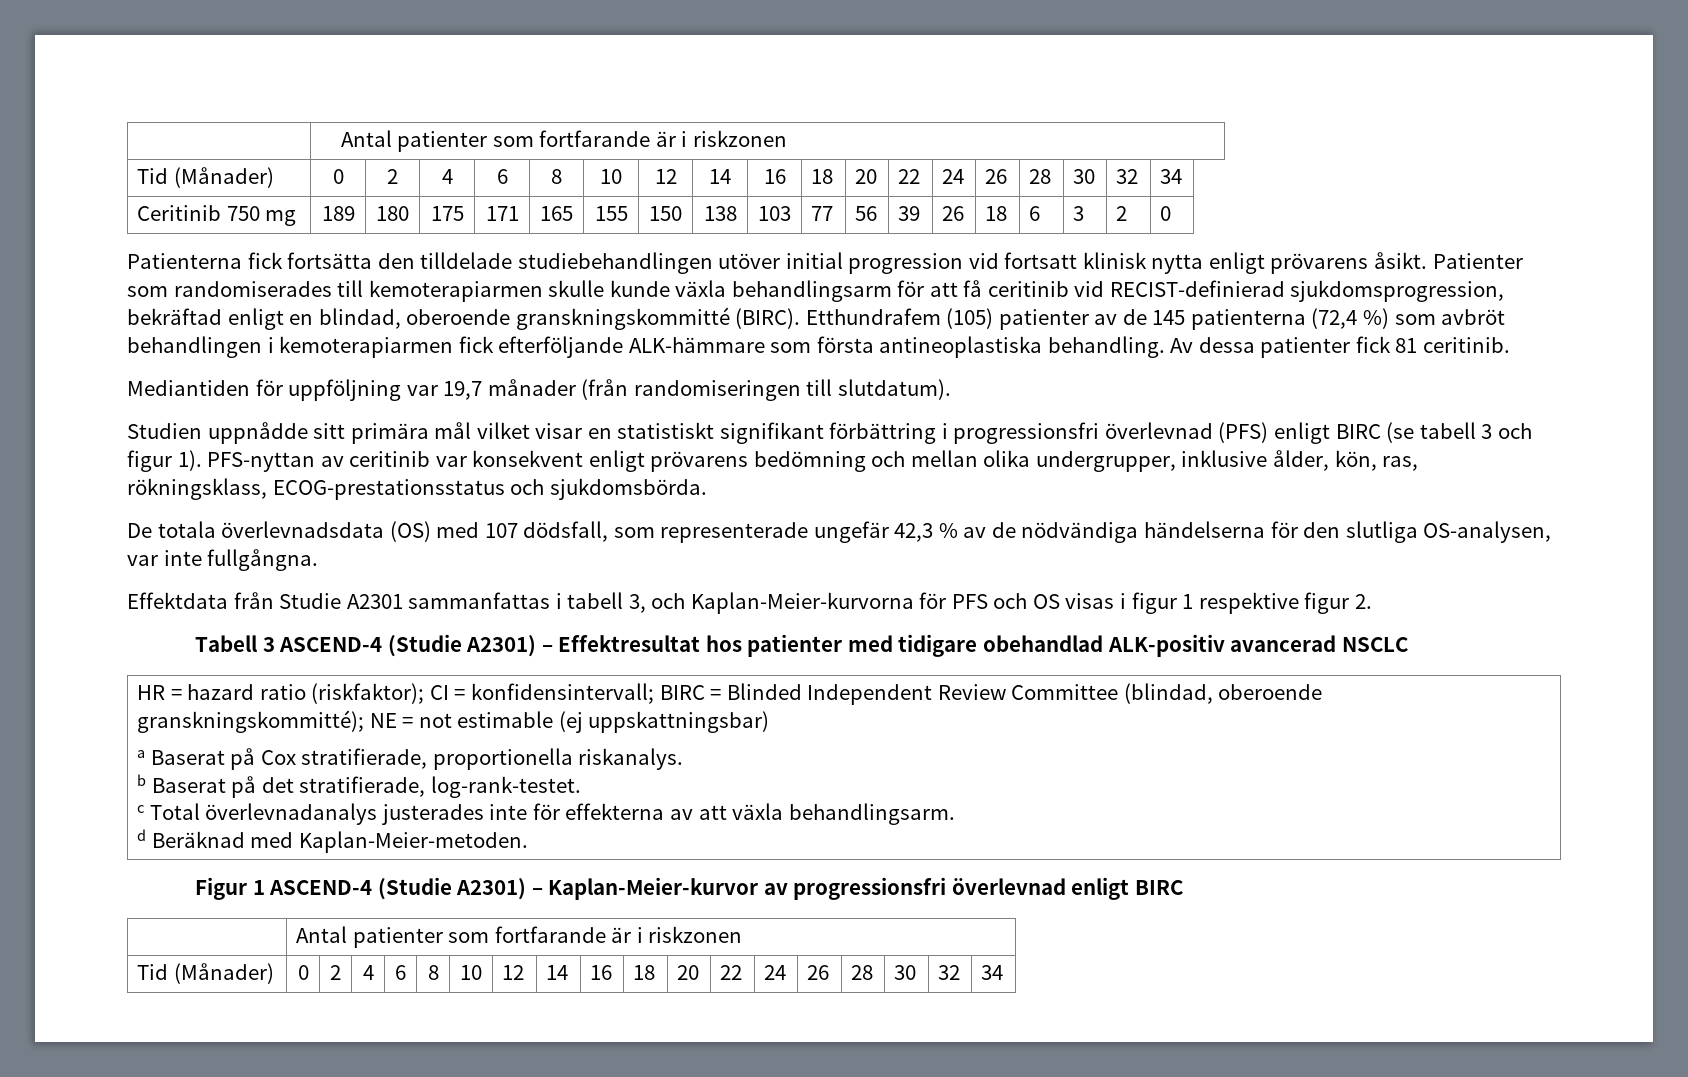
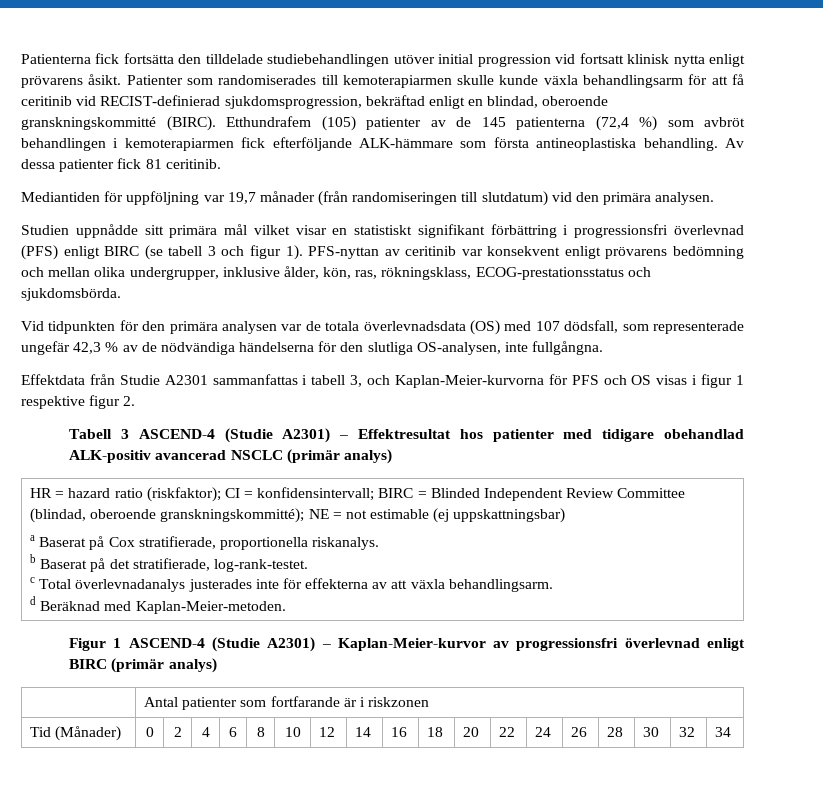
[340,130,787,152] [137,167,274,188] [332,169,344,184] [387,169,398,184] [441,169,453,184] [496,169,508,184] [551,169,562,184] [600,169,622,184] [654,169,677,184] [709,169,731,184] [763,169,786,184] [811,169,834,184] [855,169,878,184] [898,169,921,184] [942,169,965,184] [985,169,1008,184] [1029,169,1052,184] [1073,169,1096,184] [1116,169,1139,184] [1160,169,1183,184] [137,205,297,226] [321,206,355,221] [376,206,409,221] [430,206,464,221] [485,206,519,221] [540,206,573,221] [594,206,628,221] [649,206,682,221] [703,206,737,221] [758,206,791,221] [811,206,834,221] [855,206,878,221] [898,206,921,221] [942,206,965,221] [985,206,1008,221] [1029,206,1041,221] [1073,206,1085,221] [1116,206,1128,221] [1160,206,1172,221] | Antal patienter som fortfarande är i riskzonen // Tid (Månader) | 0 | 2 | 4 | 6 | 8 | 10 | 12 | 14 | 16 | 18 | 20 | 22 | 24 | 26 | 28 | 30 | 32 | 34 // Ceritinib 750 mg | 189 | 180 | 175 | 171 | 165 | 155 | 150 | 138 | 103 | 77 | 56 | 39 | 26 | 18 | 6 | 3 | 2 | 0 // -> (21, 59) none
[837,379,951,400] slutdatum). -> [481,191,715,206] slutdatum) vid den primära analysen.
[127,523,152,538] De -> [21,320,321,334] Vid tidpunkten för den primära analysen var de
[127,555,158,566] var -> (501, 348) none
(1408, 644) none -> [286,449,392,464] (primär analys)
(1183, 887) none -> [111,658,217,673] (primär analys)

